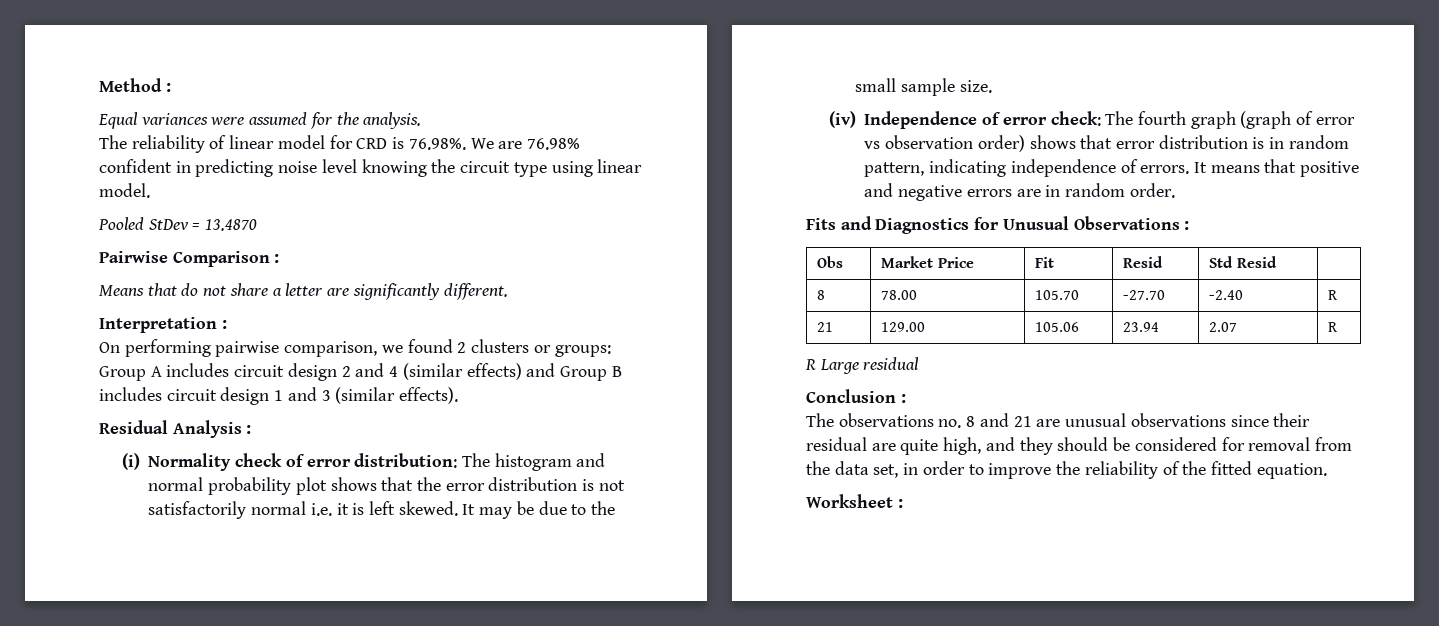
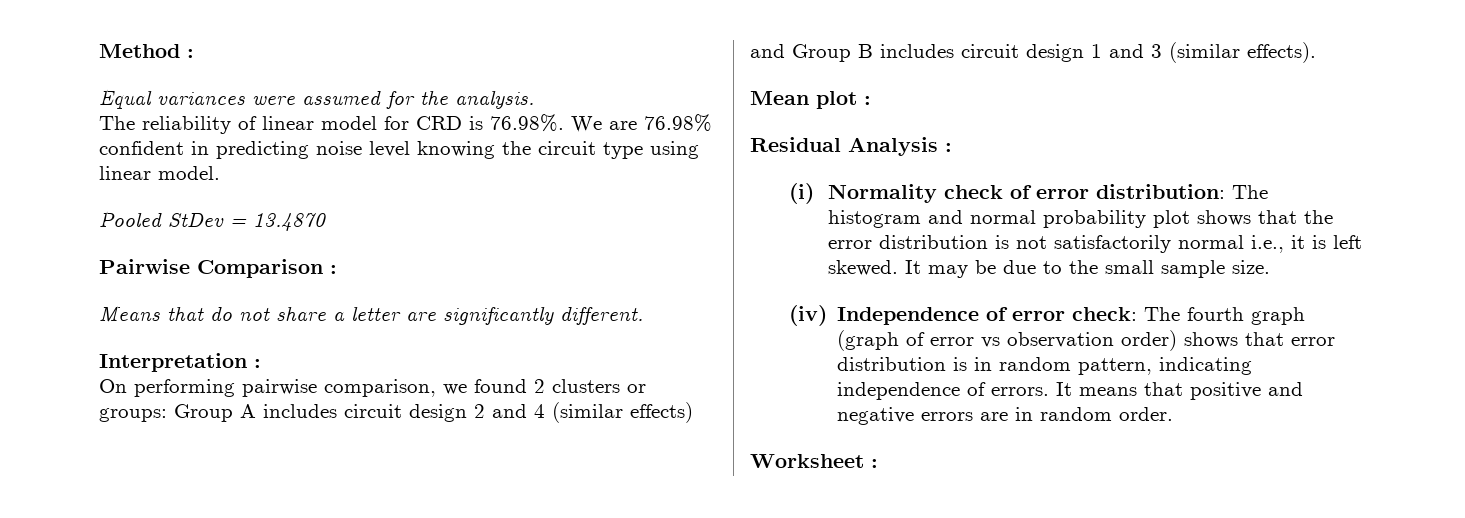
(459, 395) none -> [750,91,871,109] // Mean plot :
[310,503,332,516] i.e. -> [1251,235,1285,253] i.e.,
[806,216,1190,234] [817,256,844,268] [881,256,974,268] [1035,257,1055,268] [1123,256,1164,268] [1209,256,1277,268] [817,290,826,300] [881,290,918,300] [1035,290,1080,300] [1123,290,1166,300] [1209,290,1244,300] [1328,290,1339,300] [817,322,834,332] [881,322,926,332] [1035,322,1080,332] [1123,322,1160,332] [1209,322,1238,332] [1328,322,1339,332] [805,357,920,374] [806,389,906,403] [806,413,1311,428] [806,437,1352,455] [806,461,1327,479] // Fits and Diagnostics for Unusual Observations : // Obs | Market Price | Fit | Resid | Std Resid | // 8 | 78.00 | 105.70 | -27.70 | -2.40 | R // 21 | 129.00 | 105.06 | 23.94 | 2.07 | R // R Large residual // Conclusion : // The observations no. 8 and 21 are unusual observations since their residual are quite high, and they should be considered for removal from the data set, in order to improve the reliability of the fitted equation. -> (1174, 414) none

